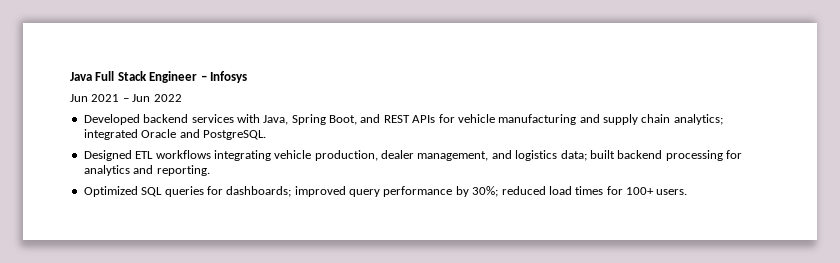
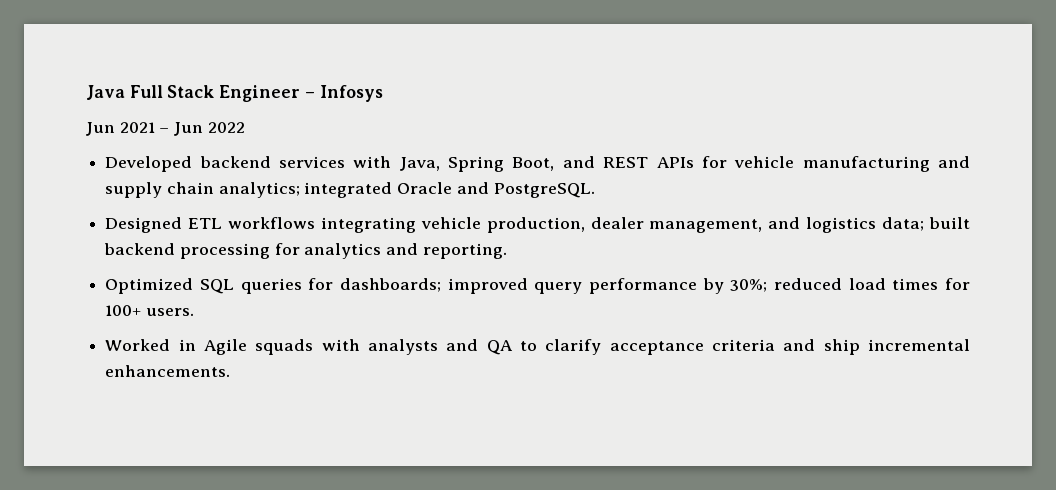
(688, 192) none -> [105,339,970,355] [105,365,231,377] // Worked in Agile squads with analysts and QA to clarify acceptance criteria and ship incremental enhancements.

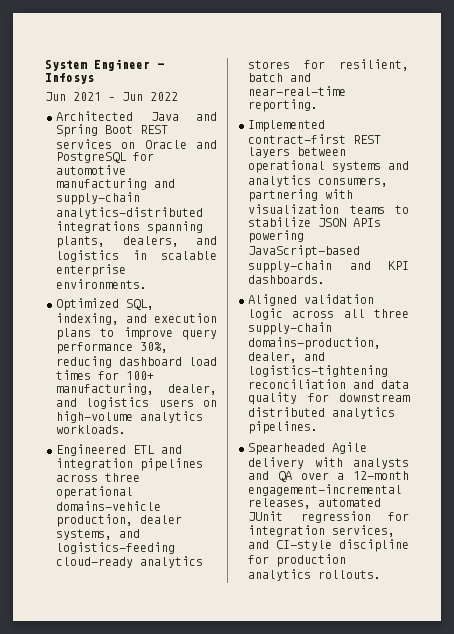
[86,85,215,100] Java Full Stack -> [45,60,87,71] System
[105,156,971,172] [105,182,595,198] [105,217,970,233] [104,243,507,259] [105,278,970,294] [105,305,194,316] [105,339,970,355] [105,365,231,377] Developed backend services with Java, Spring Boot, and REST APIs for vehicle manufacturing and supply chain analytics; integrated Oracle and PostgreSQL. // Designed ETL workflows integrating vehicle production, dealer management, and logistics data; built backend processing for analytics and reporting. // Optimized SQL queries for dashboards; improved query performance by 30%; reduced load times for 100+ users. // Worked in Agile squads with analysts and QA to clarify acceptance criteria and ship incremental enhancements. -> [56,111,217,121] [56,124,168,137] [56,139,217,149] [56,152,154,163] [56,165,126,175] [56,178,175,190] [56,192,140,205] [56,207,203,219] [56,221,203,234] [56,236,217,248] [56,250,217,262] [56,264,126,277] [56,279,147,289] [56,298,154,311] [56,313,217,325] [56,327,217,340] [56,342,168,354] [56,356,217,368] [56,370,154,380] [56,383,217,395] [56,397,218,409] [56,411,203,423] [56,425,126,434] [56,444,182,456] [56,458,203,471] [56,473,140,482] [56,486,133,499] [56,501,161,511] [56,514,182,527] [56,529,140,540] [56,542,175,554] [56,556,203,568] [248,59,409,71] [248,73,311,82] [248,86,346,96] [248,99,318,112] [248,120,325,132] [248,134,381,144] [248,147,346,158] [248,160,409,173] [248,175,388,187] [248,189,353,202] [248,204,409,214] [248,217,381,227] [248,230,304,243] [248,245,360,258] [248,260,409,273] [248,275,325,284] [248,294,374,306] [248,308,409,320] [248,322,332,335] [248,337,381,350] [248,352,325,363] [248,365,388,377] [248,379,409,389] [248,392,410,405] [248,407,395,419] [248,421,318,434] [248,442,367,455] [248,457,409,469] [248,471,409,482] [248,484,402,496] [248,498,381,509] [248,511,409,523] [248,525,395,537] [248,539,409,552] [248,554,346,567] [248,569,381,581] Architected Java and Spring Boot REST services on Oracle and PostgreSQL for automotive manufacturing and supply-chain analytics—distributed integrations spanning plants, dealers, and logistics in scalable enterprise environments. // Optimized SQL, indexing, and execution plans to improve query performance 30%, reducing dashboard load times for 100+ manufacturing, dealer, and logistics users on high-volume analytics workloads. // Engineered ETL and integration pipelines across three operational domains—vehicle production, dealer systems, and logistics—feeding cloud-ready analytics stores for resilient, batch and near-real-time reporting. // Implemented contract-first REST layers between operational systems and analytics consumers, partnering with visualization teams to stabilize JSON APIs powering JavaScript-based supply-chain and KPI dashboards. // Aligned validation logic across all three supply-chain domains—production, dealer, and logistics—tightening reconciliation and data quality for downstream distributed analytics pipelines. // Spearheaded Agile delivery with analysts and QA over a 12-month engagement—incremental releases, automated JUnit regression for integration services, and CI-style discipline for production analytics rollouts.

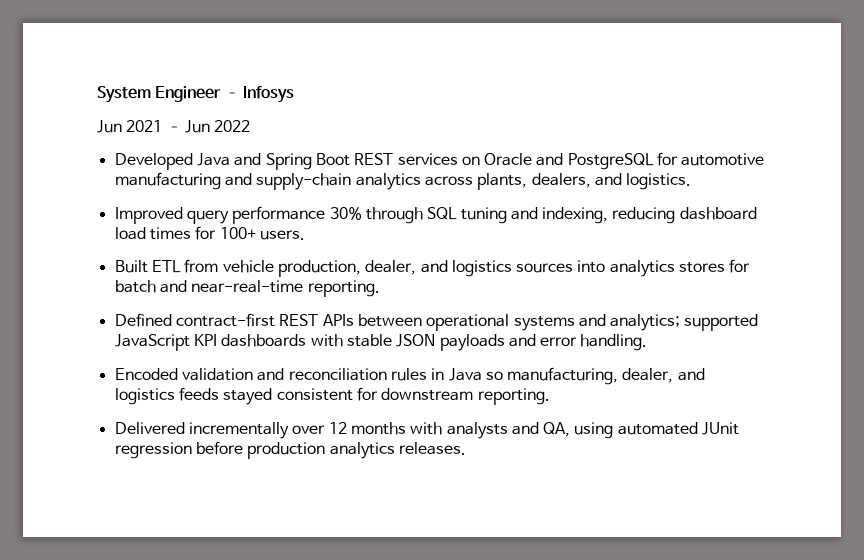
[56,111,133,121] Architected -> [114,153,193,170] Developed
[56,207,203,219] [56,221,203,234] [56,236,217,248] [56,250,217,262] [56,264,126,277] [56,279,147,289] [56,298,154,311] [56,313,217,325] [56,327,217,340] [56,342,168,354] analytics—distributed integrations spanning plants, dealers, and logistics in scalable enterprise environments. // Optimized SQL, indexing, and execution plans to improve query performance 30%, -> [355,173,692,190] [114,206,609,224] analytics across plants, dealers, and logistics. // Improved query performance 30% through SQL tuning and indexing,
[56,383,217,395] [56,397,218,409] [56,411,203,423] [56,425,126,434] [56,444,182,456] [56,458,203,471] [56,473,140,482] [56,486,133,499] [56,501,161,511] [56,514,182,527] [56,529,140,540] [56,542,175,554] [56,557,133,568] manufacturing, dealer, and logistics users on high-volume analytics workloads. // Engineered ETL and integration pipelines across three operational domains—vehicle production, dealer systems, and logistics—feeding cloud-ready -> [259,230,305,240] [114,259,606,277] users. // Built ETL from vehicle production, dealer, and logistics sources into
[339,59,409,71] resilient, -> (751, 266) none
[248,120,325,132] Implemented -> [114,313,172,327] Defined
[248,147,290,158] layers -> [322,314,354,326] APIs
[248,175,388,187] [248,189,353,202] [248,204,409,214] [248,217,381,227] [248,230,304,243] [248,245,360,258] [248,260,409,273] [248,275,325,284] [248,294,374,306] [248,308,409,320] [248,322,332,335] [248,337,381,350] [248,352,325,363] [248,365,388,377] [248,379,409,389] [248,392,410,405] [248,407,395,419] [248,421,318,434] [248,442,367,455] [248,457,409,469] [248,471,409,482] [248,484,402,496] [248,498,381,509] [248,511,409,523] [248,525,395,537] [248,539,409,552] [248,555,269,564] analytics consumers, partnering with visualization teams to stabilize JSON APIs powering JavaScript-based supply-chain and KPI dashboards. // Aligned validation logic across all three supply-chain domains—production, dealer, and logistics—tightening reconciliation and data quality for downstream distributed analytics pipelines. // Spearheaded Agile delivery with analysts and QA over a 12-month engagement—incremental releases, automated JUnit regression for integration services, and CI-style discipline for -> [610,314,759,331] [114,334,648,351] [114,367,705,385] [114,387,550,405] [114,422,740,439] [114,441,243,459] analytics; supported JavaScript KPI dashboards with stable JSON payloads and error handling. // Encoded validation and reconciliation rules in Java so manufacturing, dealer, and logistics feeds stayed consistent for downstream reporting. // Delivered incrementally over 12 months with analysts and QA, using automated JUnit regression before
[318,570,381,579] rollouts. -> [398,442,466,455] releases.

